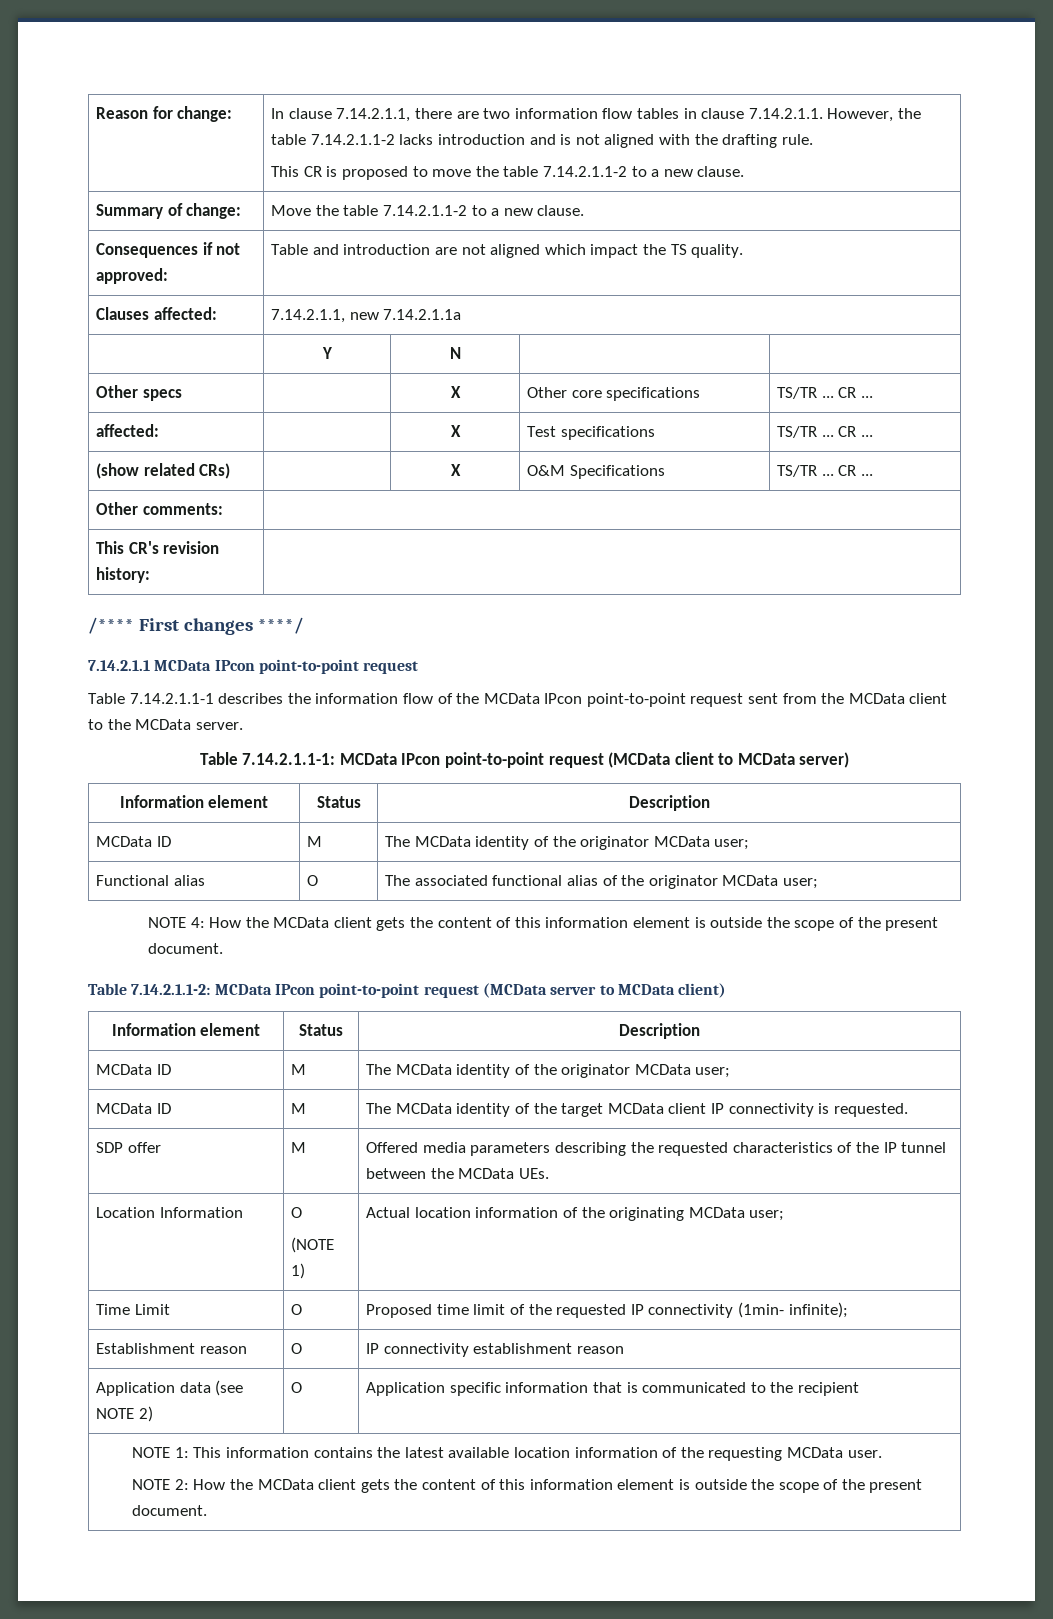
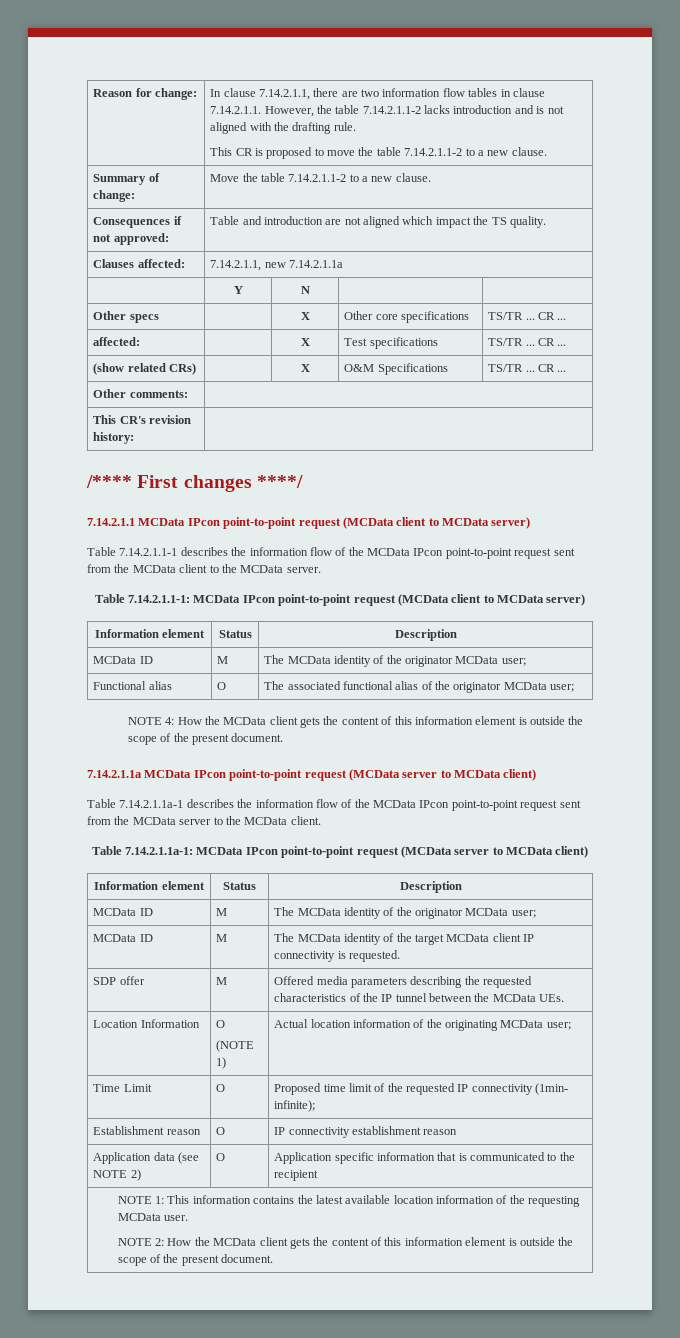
(419, 667) none -> [342,517,531,529] (MCData client to MCData server)
[88,983,211,995] Table 7.14.2.1.1-2: -> [87,769,537,781] [87,799,581,811] [87,816,321,825] [91,846,193,855] 7.14.2.1.1a MCData IPcon point-to-point request (MCData server to MCData client) // Table 7.14.2.1.1a-1 describes the information flow of the MCData IPcon point-to-point request sent from the MCData server to the MCData client. // Table 7.14.2.1.1a-1:

